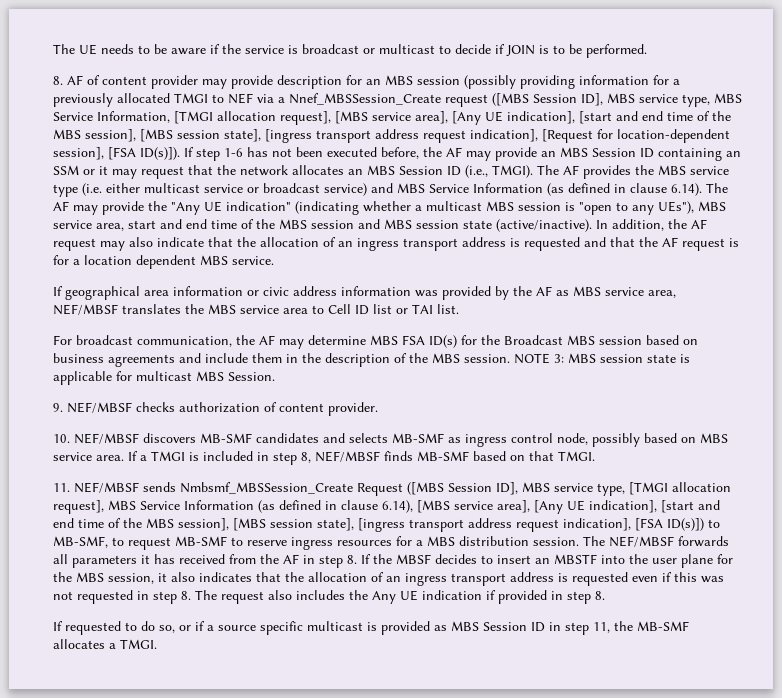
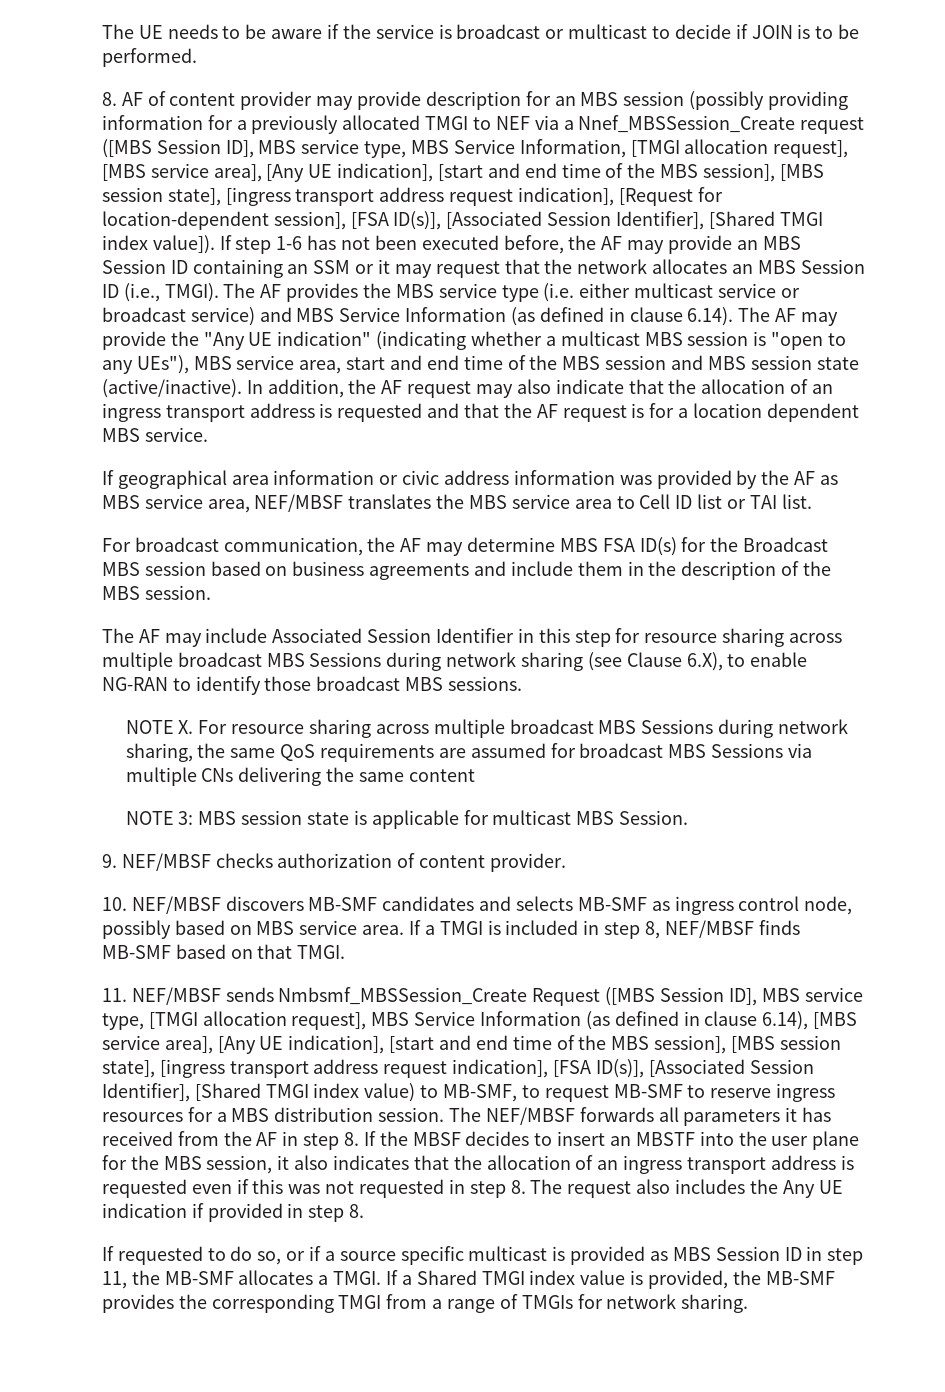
[140,147,181,160] ID(s)]). -> [393,211,823,230] [101,235,215,254] ID(s)], [Associated Session Identifier], [Shared TMGI index value]).
(511, 358) none -> [101,628,842,647] [101,652,808,671] [101,676,522,695] [125,719,849,738] [125,743,813,762] [125,767,475,786] // The AF may include Associated Session Identifier in this step for resource sharing across multiple broadcast MBS Sessions during network sharing (see Clause 6.X), to enable NG-RAN to identify those broadcast MBS sessions. // NOTE X. For resource sharing across multiple broadcast MBS Sessions during network sharing, the same QoS requirements are assumed for broadcast MBS Sessions via multiple CNs delivering the same content //
[667,518,705,531] ID(s)]) -> [595,1059,814,1078] [101,1083,416,1102] ID(s)], [Associated Session Identifier], [Shared TMGI index value)
(158, 644) none -> [385,1270,835,1289] [101,1294,749,1313] If a Shared TMGI index value is provided, the MB-SMF provides the corresponding TMGI from a range of TMGIs for network sharing.

